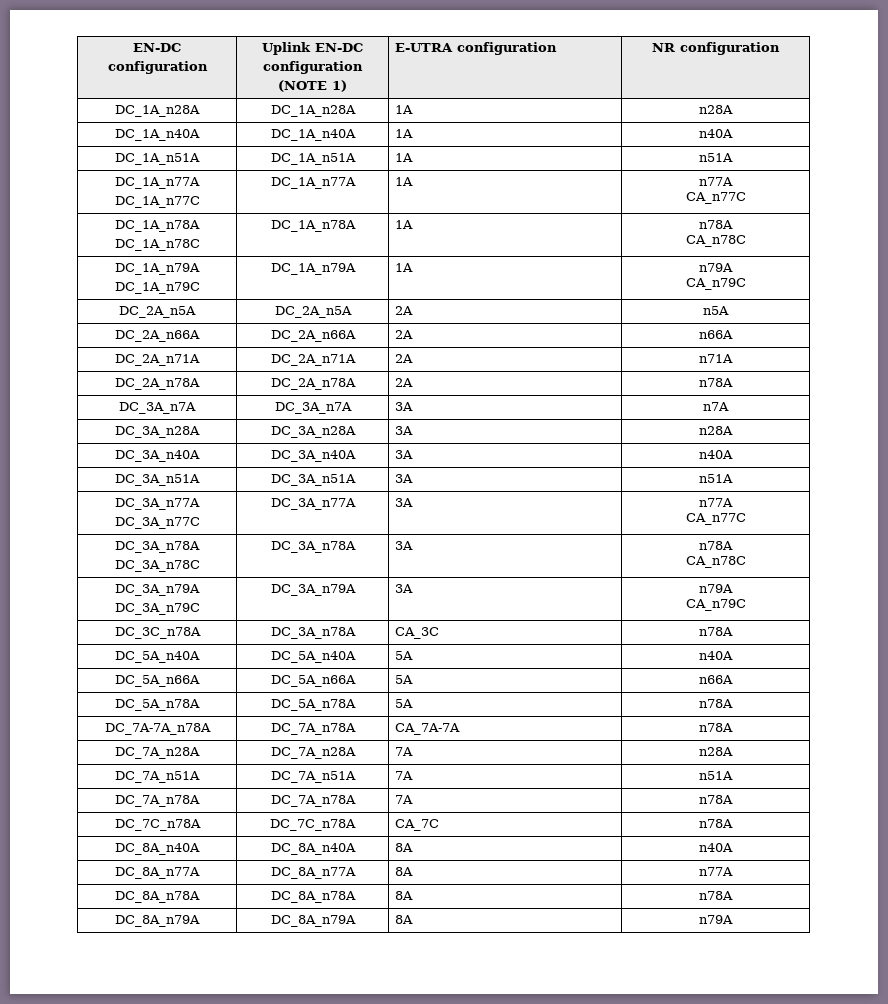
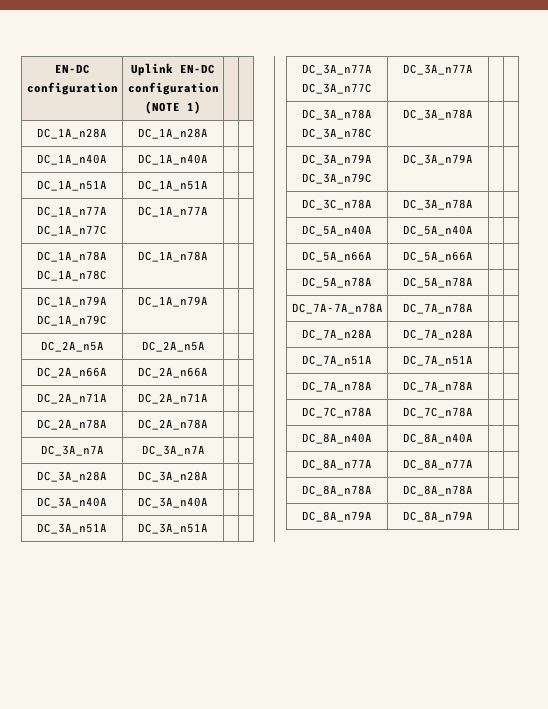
[394,42,557,55] [652,42,780,55] E-UTRA configuration | NR configuration -> (201, 107) |
[394,105,413,114] [699,105,733,114] 1A | n28A -> (208, 133) |
[394,129,413,138] [699,129,733,138] 1A | n40A -> (208, 159) |
[394,153,413,162] [699,153,733,162] 1A | n51A -> (208, 185) |
[394,177,413,186] [699,177,733,186] [685,192,746,204] 1A | n77A // CA_n77C -> (208, 211) |
[394,220,413,229] [699,220,733,229] [685,235,746,247] 1A | n78A // CA_n78C -> (208, 256) |
[394,263,413,272] [699,263,733,272] [685,278,746,290] 1A | n79A // CA_n79C -> (208, 301) |
[394,306,413,315] [703,306,729,315] 2A | n5A -> (205, 346) |
[394,330,413,339] [699,330,733,339] 2A | n66A -> (208, 372) |
[394,354,413,363] [699,354,733,363] 2A | n71A -> (208, 398) |
[394,378,413,387] [699,378,733,387] 2A | n78A -> (208, 424) |
[394,402,413,411] [703,402,729,411] 3A | n7A -> (205, 450) |
[394,426,413,435] [699,426,733,435] 3A | n28A -> (208, 476) |
[394,450,413,459] [699,450,733,459] 3A | n40A -> (208, 502) |
[394,474,413,483] [699,474,733,483] 3A | n51A -> (208, 528) |
[394,498,413,507] [699,498,733,507] [685,513,746,525] 3A | n77A // CA_n77C -> (473, 69) |
[394,541,413,550] [699,541,733,550] [685,556,746,568] 3A | n78A // CA_n78C -> (473, 114) |
[394,584,413,593] [699,584,733,593] [685,599,746,611] 3A | n79A // CA_n79C -> (473, 159) |
[394,627,439,639] [699,627,733,636] CA_3C | n78A -> (473, 204) |
[394,651,413,660] [699,651,733,660] 5A | n40A -> (473, 230) |
[394,675,413,684] [699,675,733,684] 5A | n66A -> (473, 256) |
[394,699,413,708] [699,699,733,708] 5A | n78A -> (473, 282) |
[394,723,460,735] [699,723,733,732] CA_7A-7A | n78A -> (473, 308) |
[394,747,413,756] [699,747,733,756] 7A | n28A -> (473, 334) |
[394,771,413,780] [699,771,733,780] 7A | n51A -> (473, 360) |
[394,795,413,804] [699,795,733,804] 7A | n78A -> (473, 386) |
[394,819,439,831] [699,819,733,828] CA_7C | n78A -> (473, 412) |
[394,843,413,852] [699,843,733,852] 8A | n40A -> (473, 438) |
[394,867,413,876] [699,867,733,876] 8A | n77A -> (473, 464) |
[394,891,413,900] [699,891,733,900] 8A | n78A -> (473, 490) |
[394,915,413,924] [699,915,733,924] 8A | n79A -> (473, 516) |

